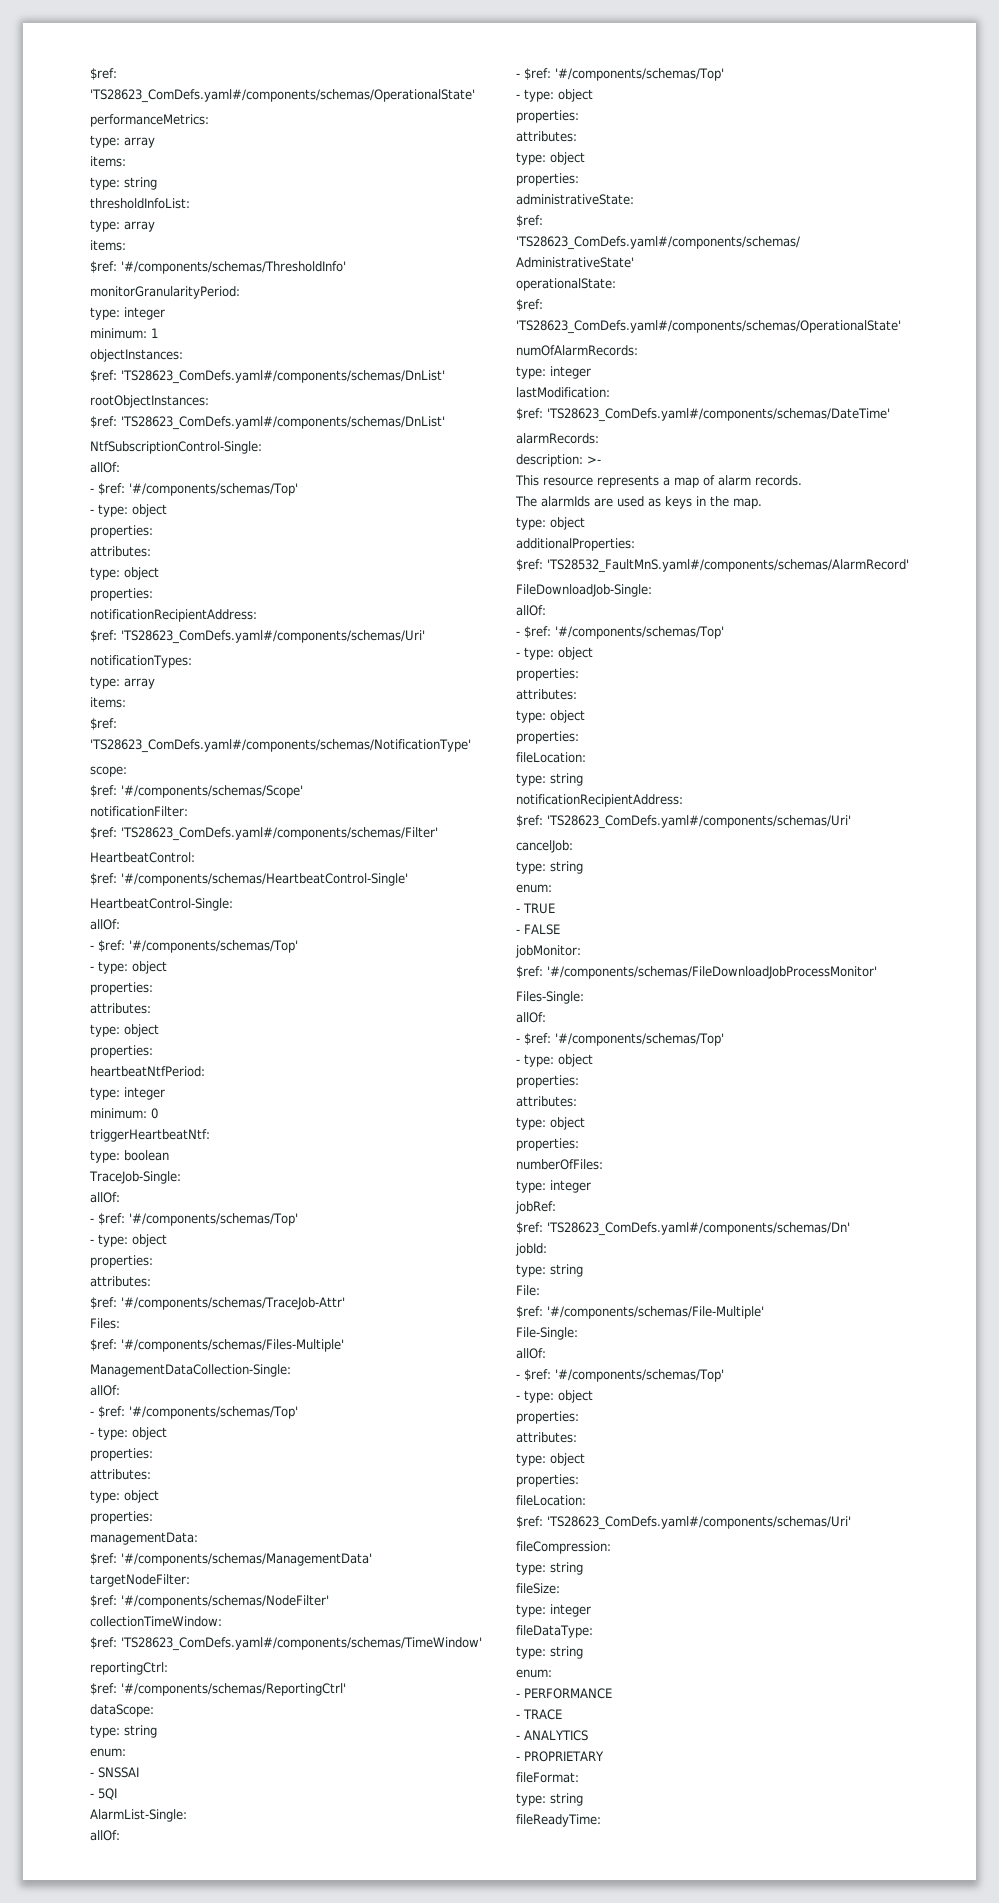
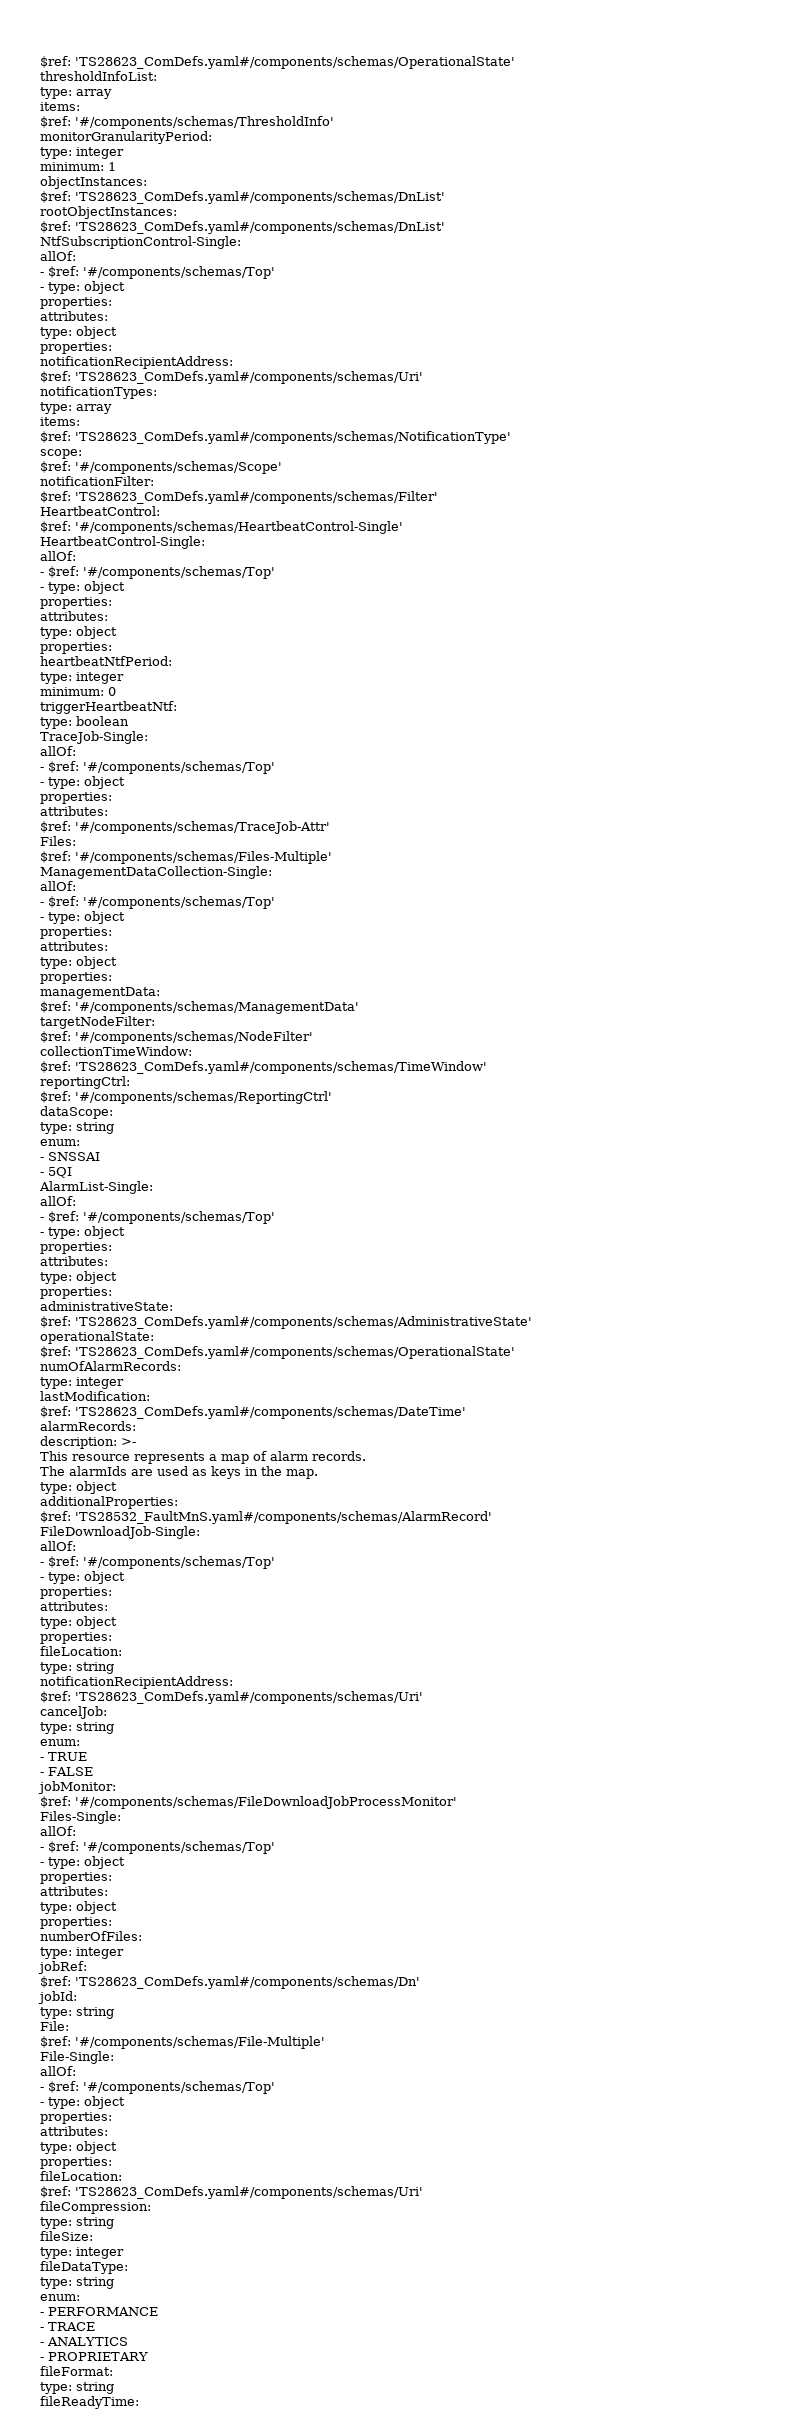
[90,68,117,80] [90,89,475,103] [90,114,209,127] [90,135,155,148] [90,156,126,167] [90,177,157,190] $ref: 'TS28623_ComDefs.yaml#/components/schemas/OperationalState' // performanceMetrics: // type: array // items: // type: string -> [40,56,515,69] $ref: 'TS28623_ComDefs.yaml#/components/schemas/OperationalState'

